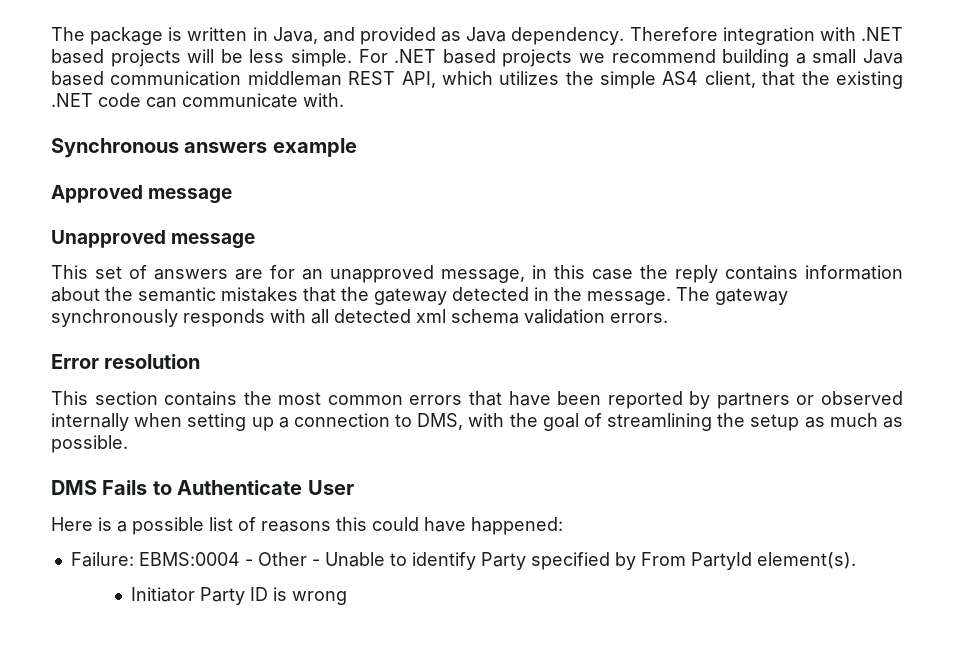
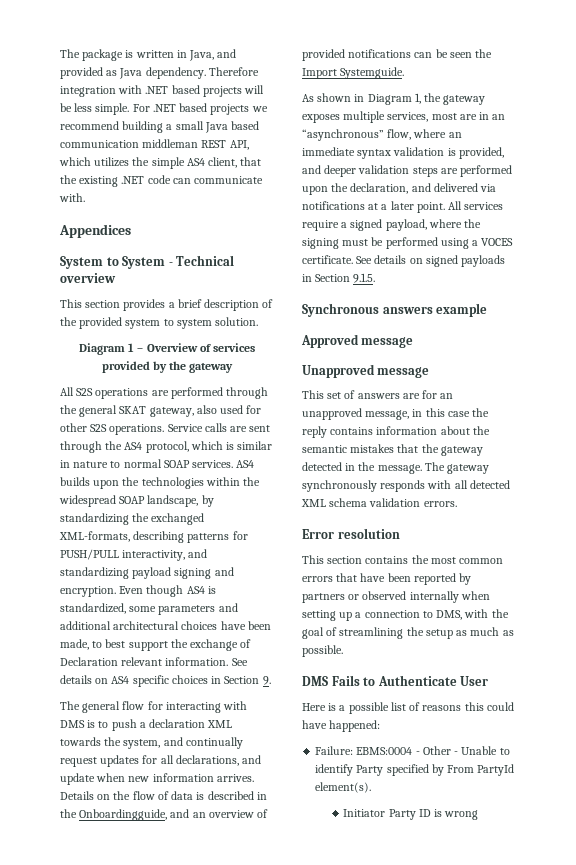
(344, 100) none -> [59,224,131,238] [60,255,235,269] [60,273,116,283] [60,299,274,311] [60,317,259,329] [78,343,256,355] [101,361,234,373] [60,387,269,399] [60,405,262,417] [60,423,271,435] [60,441,273,453] [60,459,255,468] [60,477,261,489] [59,495,214,507] [60,513,205,525] [59,531,248,543] [60,549,208,561] [60,567,234,579] [60,585,216,597] [60,603,238,615] [60,621,271,630] [60,639,252,651] [60,657,248,666] [60,675,271,687] [60,701,248,713] [60,719,233,731] [60,737,243,749] [60,755,262,767] [60,773,254,785] [60,791,267,800] [60,809,269,821] [302,49,493,61] [302,67,405,79] [302,93,486,105] [302,111,506,123] [302,129,462,141] [302,147,504,159] [302,165,513,177] [302,183,497,195] [302,201,504,213] [302,219,482,231] [302,237,514,249] [302,255,506,267] [302,273,376,283] // Appendices // System to System - Technical overview // This section provides a brief description of the provided system to system solution. // Diagram 1 – Overview of services provided by the gateway // All S2S operations are performed through the general SKAT gateway, also used for other S2S operations. Service calls are sent through the AS4 protocol, which is similar in nature to normal SOAP services. AS4 builds upon the technologies within the widespread SOAP landscape, by standardizing the exchanged XML-formats, describing patterns for PUSH/PULL interactivity, and standardizing payload signing and encryption. Even though AS4 is standardized, some parameters and additional architectural choices have been made, to best support the exchange of Declaration relevant information. See details on AS4 specific choices in Section 9. // The general flow for interacting with DMS is to push a declaration XML towards the system, and continually request updates for all declarations, and update when new information arrives. Details on the flow of data is described in the Onboardingguide, and an overview of provided notifications can be seen the Import Systemguide. // As shown in Diagram 1, the gateway exposes multiple services, most are in an “asynchronous” flow, where an immediate syntax validation is provided, and deeper validation steps are performed upon the declaration, and delivered via notifications at a later point. All services require a signed payload, where the signing must be performed using a VOCES certificate. See details on signed payloads in Section 9.1.5.
[416,309,446,323] xml -> [301,499,326,507] XML

